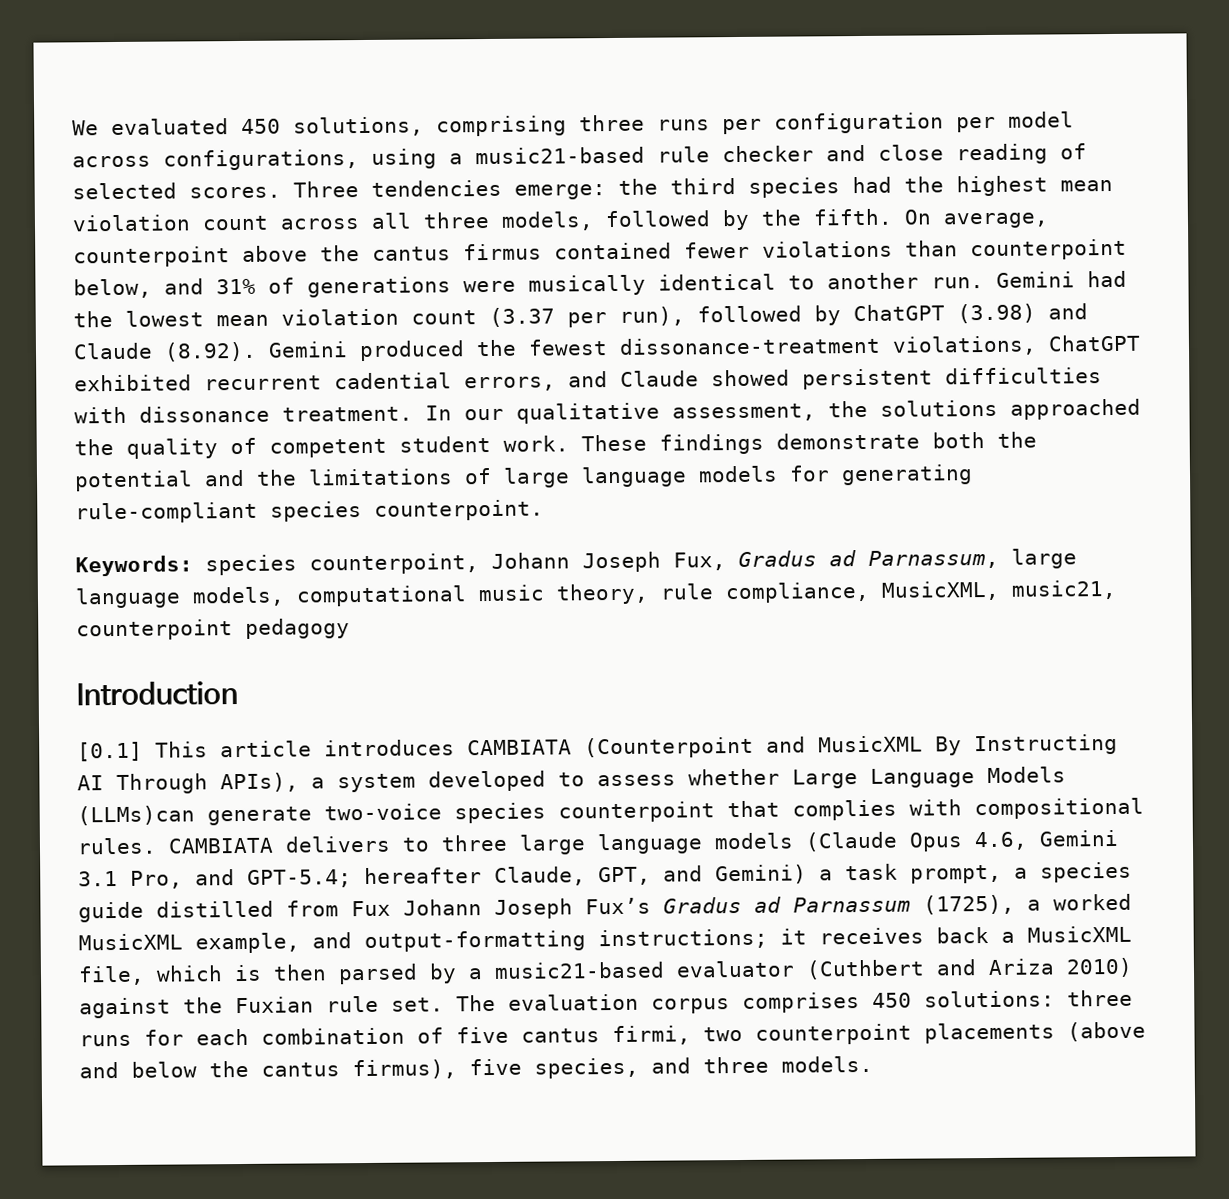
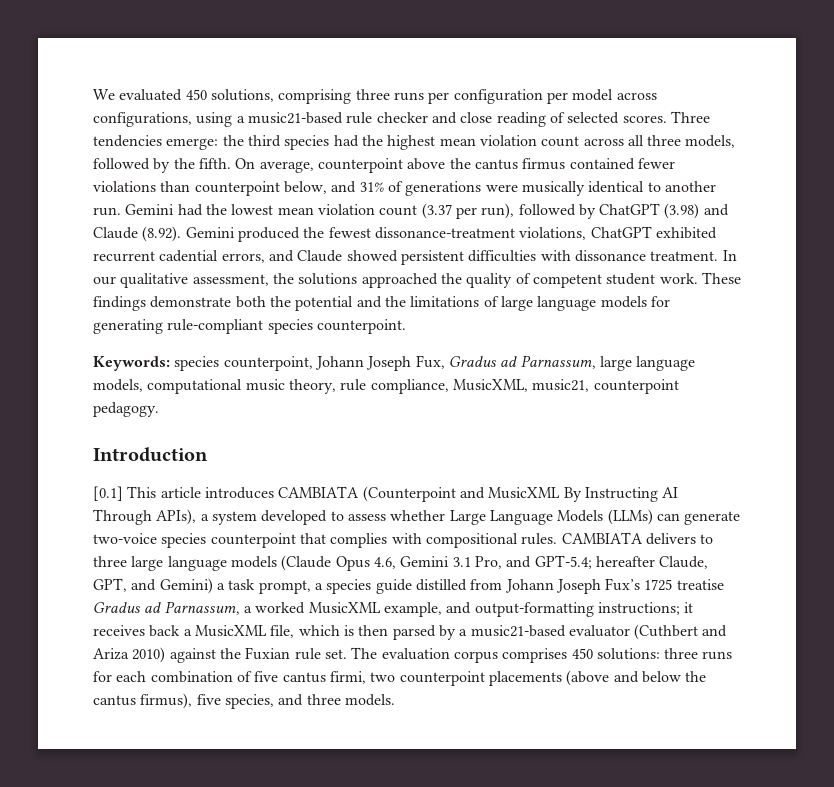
[245,618,350,639] pedagogy -> [93,402,159,417] pedagogy.
[77,805,195,826] (LLMs)can -> [607,509,680,525] (LLMs) can
[351,900,391,917] Fux -> (503, 584) none
[663,894,1015,915] Gradus ad Parnassum (1725), -> [644,579,724,591] [93,601,240,615] 1725 treatise Gradus ad Parnassum,

